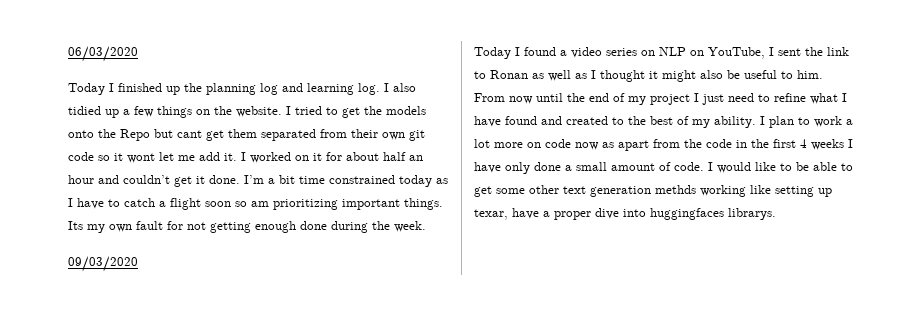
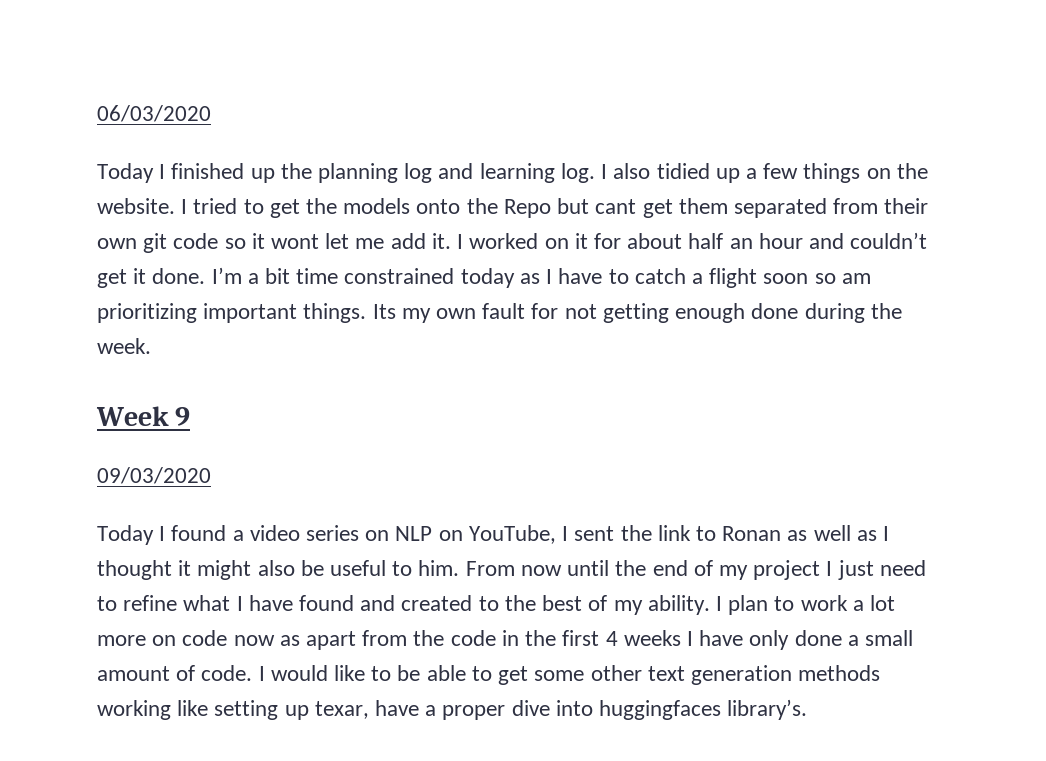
(426, 226) none -> [96,406,191,426] // Week 9
[655,185,696,194] methds -> [798,665,881,681] methods
[728,208,776,220] librarys. -> [727,699,808,720] library’s.

